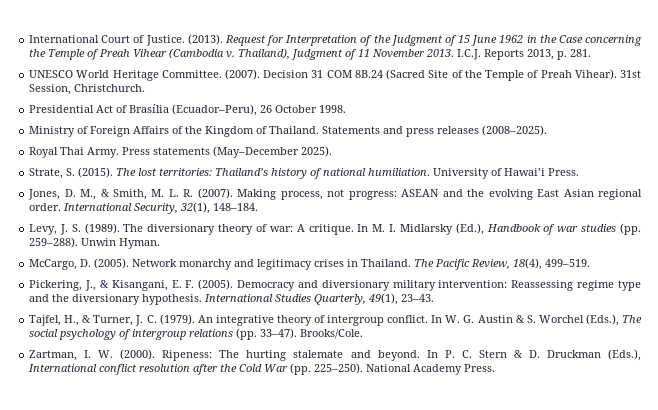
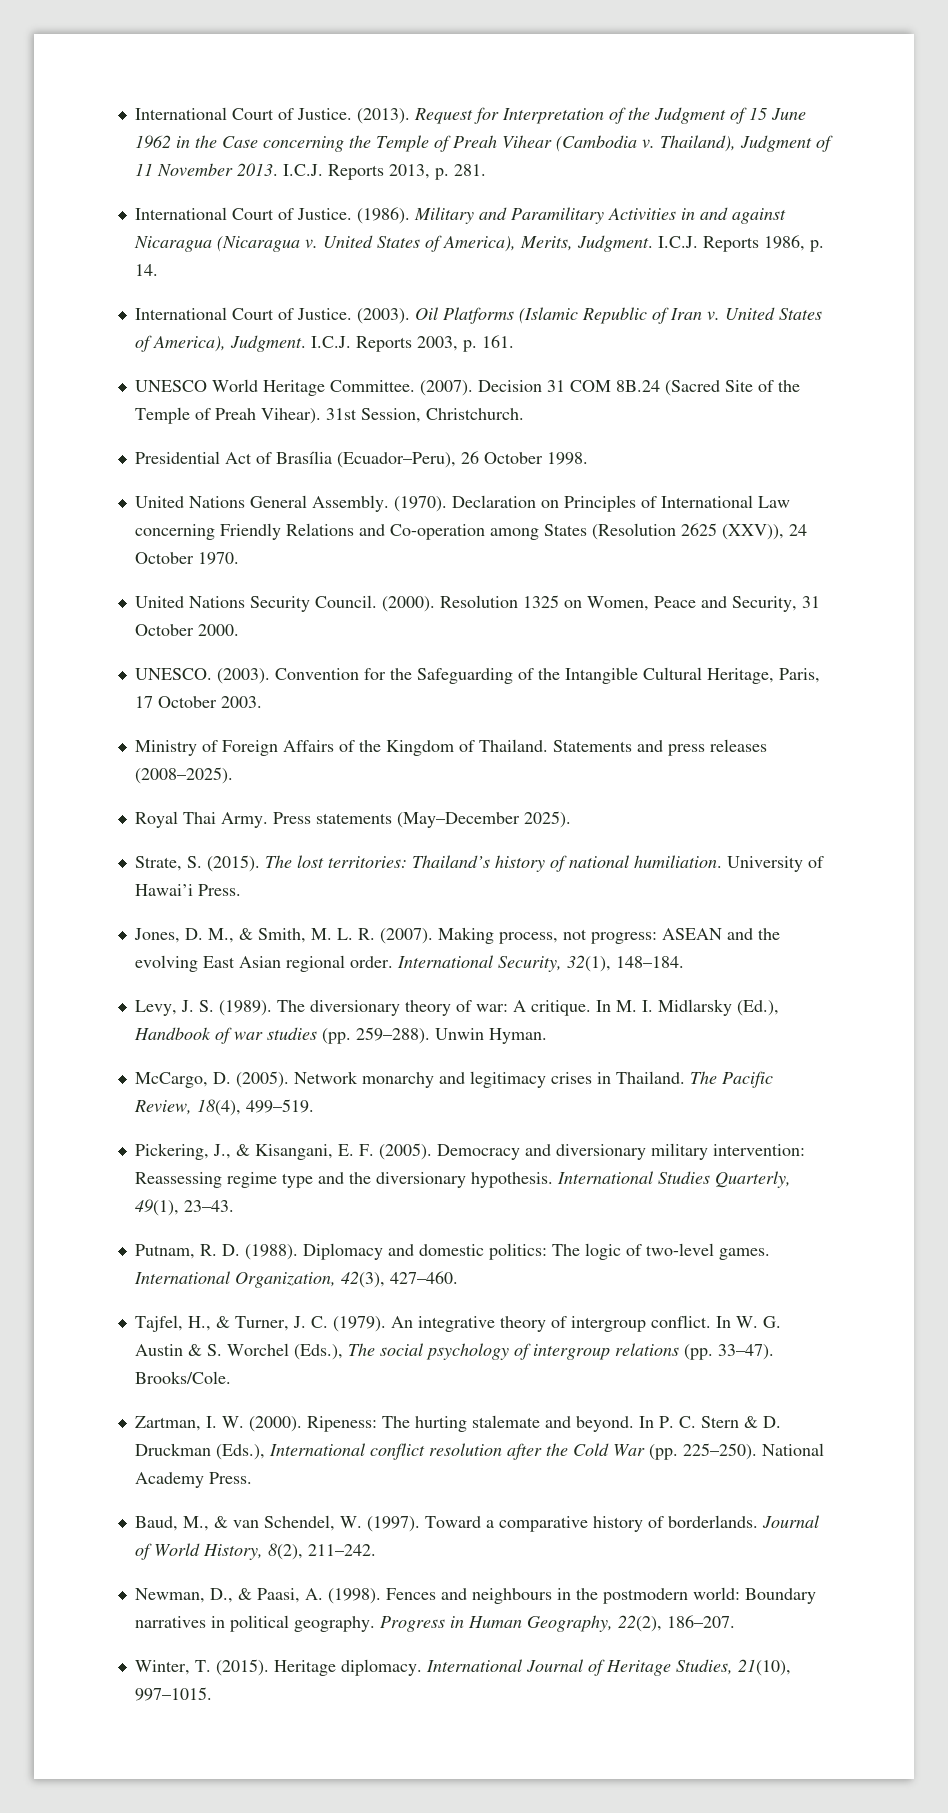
(592, 53) none -> [134,207,786,224] [133,235,824,252] [134,264,158,276] [134,307,822,324] [134,335,514,352] // International Court of Justice. (1986). Military and Paramilitary Activities in and against Nicaragua (Nicaragua v. United States of America), Merits, Judgment. I.C.J. Reports 1986, p. 14. // International Court of Justice. (2003). Oil Platforms (Islamic Republic of Iran v. United States of America), Judgment. I.C.J. Reports 2003, p. 161.
(347, 109) none -> [134,495,790,512] [134,523,807,540] [134,552,239,565] [134,595,820,612] [134,624,239,636] [134,667,820,684] [134,696,262,708] // United Nations General Assembly. (1970). Declaration on Principles of International Law concerning Friendly Relations and Co-operation among States (Resolution 2625 (XXV)), 24 October 1970. // United Nations Security Council. (2000). Resolution 1325 on Women, Peace and Security, 31 October 2000. // UNESCO. (2003). Convention for the Safeguarding of the Intangible Cultural Heritage, Paris, 17 October 2003.
(435, 298) none -> [134,1243,770,1260] [133,1271,458,1288] // Putnam, R. D. (1988). Diplomacy and domestic politics: The logic of two-level games. International Organization, 42(3), 427–460.
(496, 368) none -> [134,1515,820,1532] [134,1543,376,1560] [134,1587,816,1604] [134,1615,735,1632] [134,1659,791,1676] [134,1687,212,1701] // Baud, M., & van Schendel, W. (1997). Toward a comparative history of borderlands. Journal of World History, 8(2), 211–242. // Newman, D., & Paasi, A. (1998). Fences and neighbours in the postmodern world: Boundary narratives in political geography. Progress in Human Geography, 22(2), 186–207. // Winter, T. (2015). Heritage diplomacy. International Journal of Heritage Studies, 21(10), 997–1015.

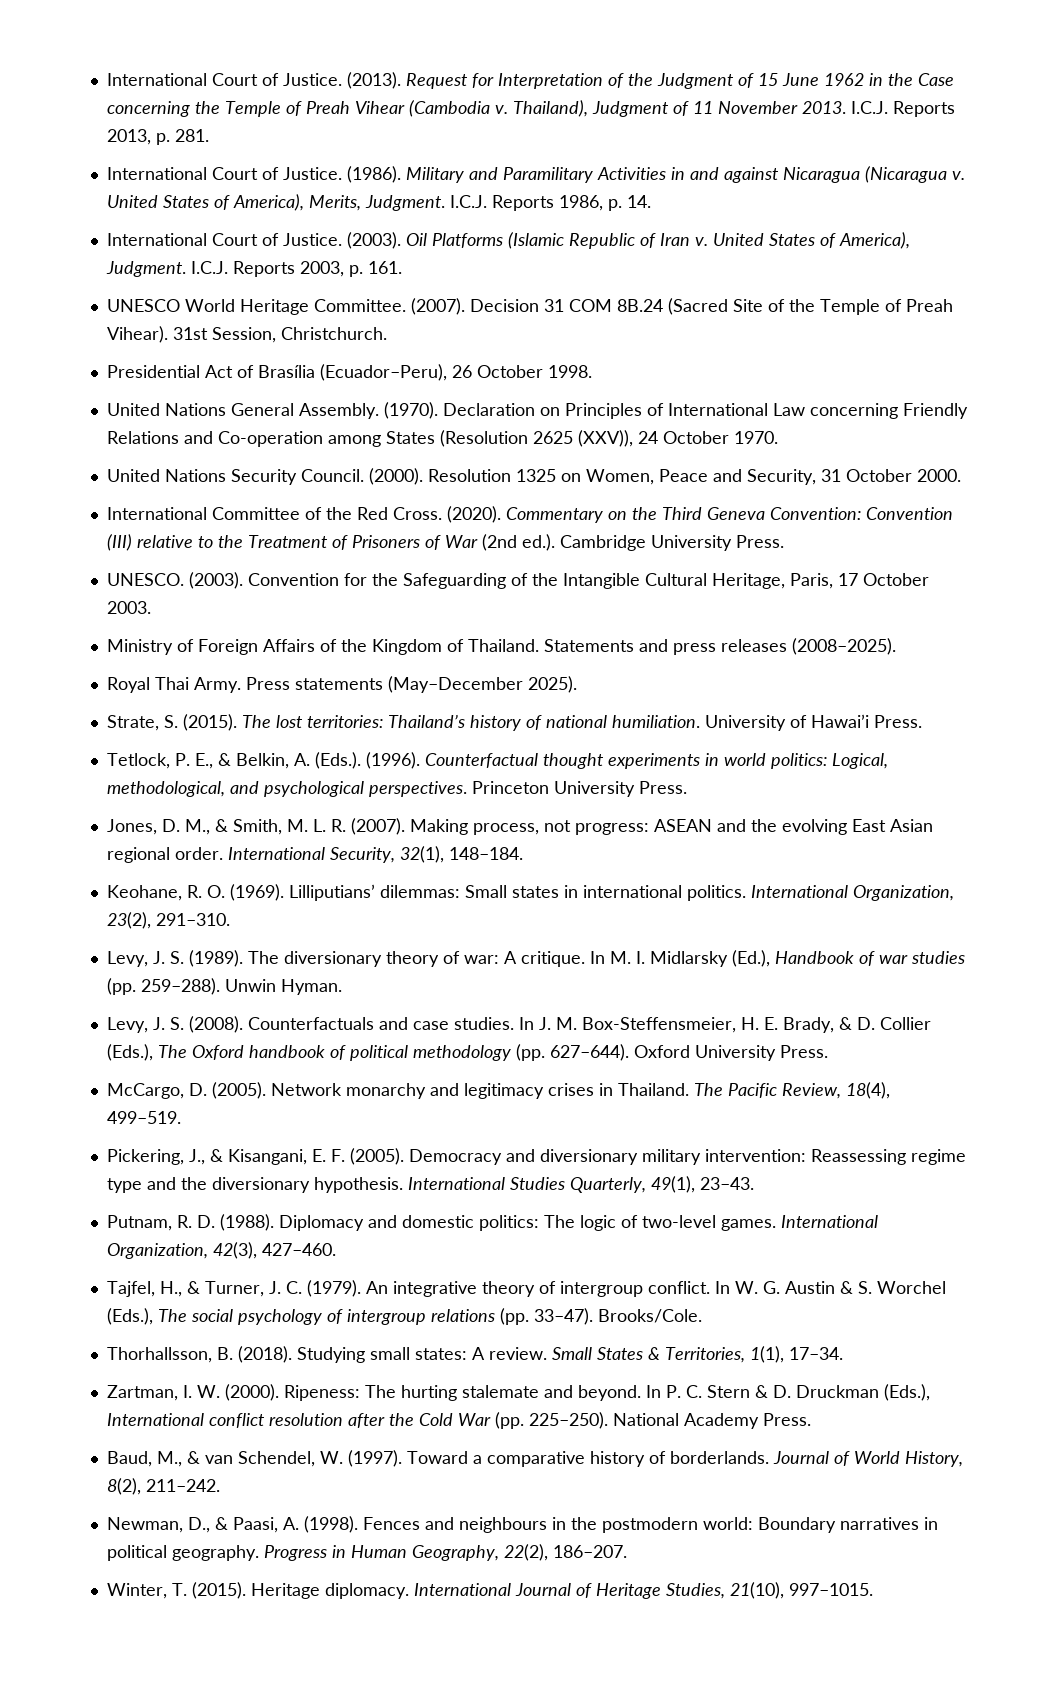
(239, 630) none -> [106,506,953,523] [106,534,784,551] // International Committee of the Red Cross. (2020). Commentary on the Third Geneva Convention: Convention (III) relative to the Treatment of Prisoners of War (2nd ed.). Cambridge University Press.
(241, 890) none -> [106,752,888,769] [106,781,687,797] // Tetlock, P. E., & Belkin, A. (Eds.). (1996). Counterfactual thought experiments in world politics: Logical, methodological, and psychological perspectives. Princeton University Press.
(684, 962) none -> [106,884,954,901] [106,912,230,929] // Keohane, R. O. (1969). Lilliputians’ dilemmas: Small states in international politics. International Organization, 23(2), 291–310.
(547, 1036) none -> [106,1016,931,1033] [106,1044,828,1061] // Levy, J. S. (2008). Counterfactuals and case studies. In J. M. Box-Steffensmeier, H. E. Brady, & D. Collier (Eds.), The Oxford handbook of political methodology (pp. 627–644). Oxford University Press.
(231, 1377) none -> [106,1346,843,1363] // Thorhallsson, B. (2018). Studying small states: A review. Small States & Territories, 1(1), 17–34.

